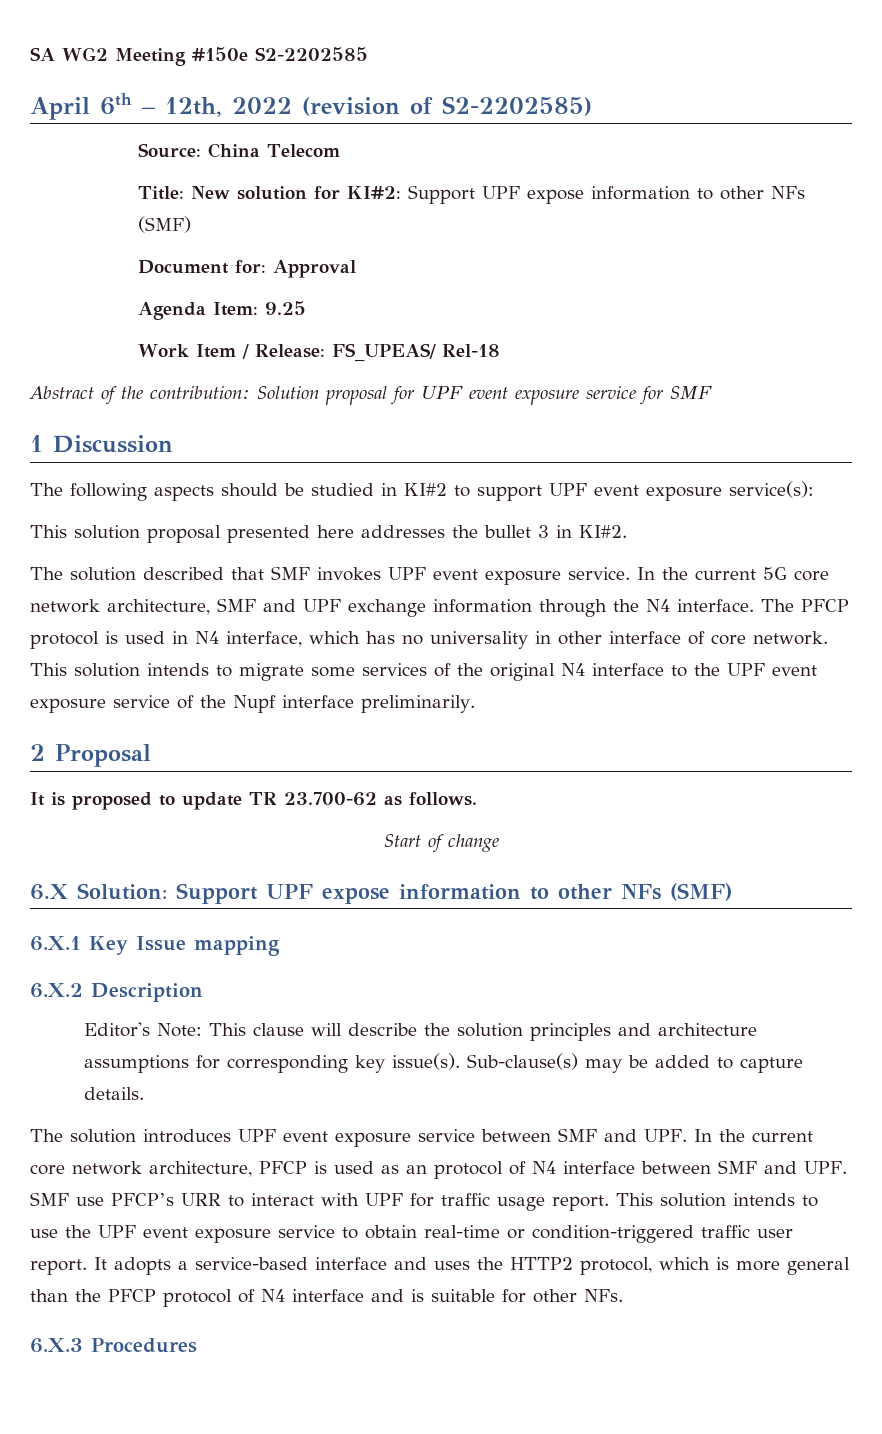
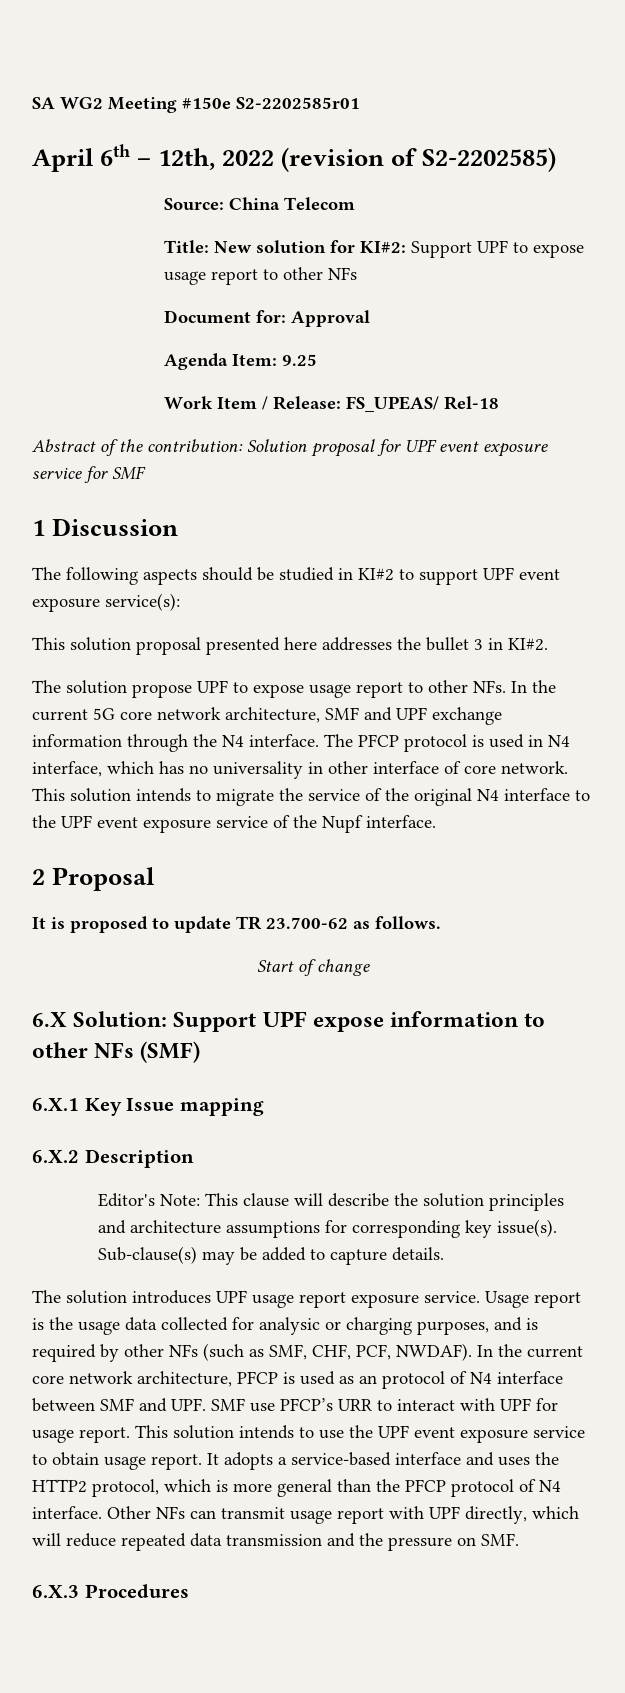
[255,47,368,61] S2-2202585 -> [236,97,360,109] S2-2202585r01
[526,186,805,204] [137,216,191,233] expose information to other NFs (SMF) -> [513,242,585,258] [164,267,358,285] to expose usage report to other NFs
[143,566,630,585] described that SMF invokes UPF event exposure service. -> [132,680,506,698] propose UPF to expose usage report to other NFs.
[311,663,427,677] some services -> [279,788,360,801] the service
[282,695,475,713] interface preliminarily. -> [366,815,436,828] interface.
[283,1128,687,1147] event exposure service between SMF and UPF. -> [252,1291,581,1308] [32,1317,538,1335] [32,1343,472,1362] usage report exposure service. Usage report is the usage data collected for analysic or charging purposes, and is required by other NFs (such as SMF, CHF, PCF, NWDAF).
[441,1193,490,1206] traffic -> (558, 1404) none
[424,1225,793,1243] real-time or condition-triggered traffic user -> [104,1456,146,1470] usage
[292,1289,623,1303] interface and is suitable for other NFs. -> [32,1506,579,1524] [32,1533,519,1551] interface. Other NFs can transmit usage report with UPF directly, which will reduce repeated data transmission and the pressure on SMF.

